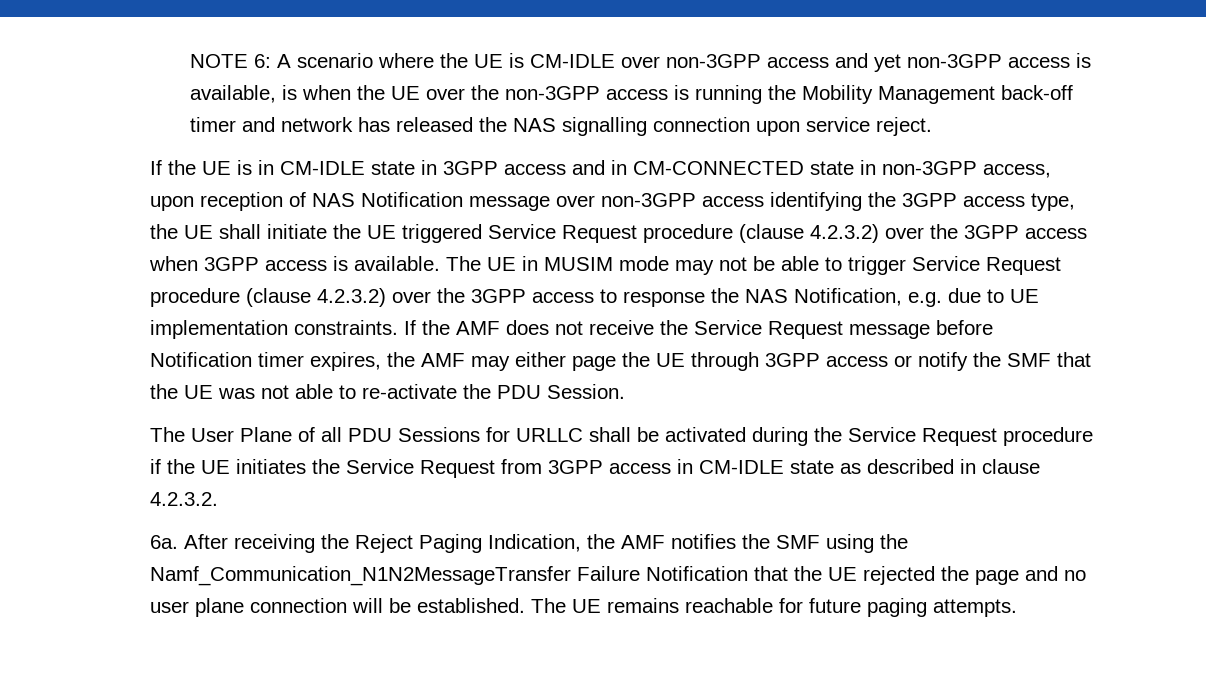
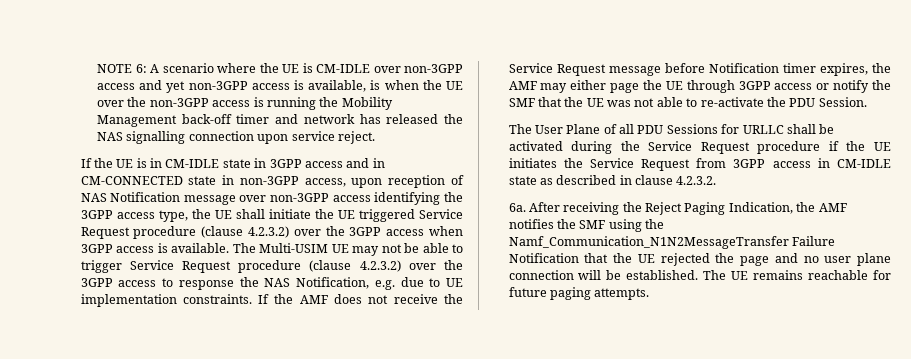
[487,256,670,271] UE in MUSIM mode -> [259,243,349,253] Multi-USIM UE

